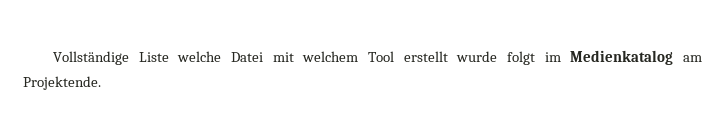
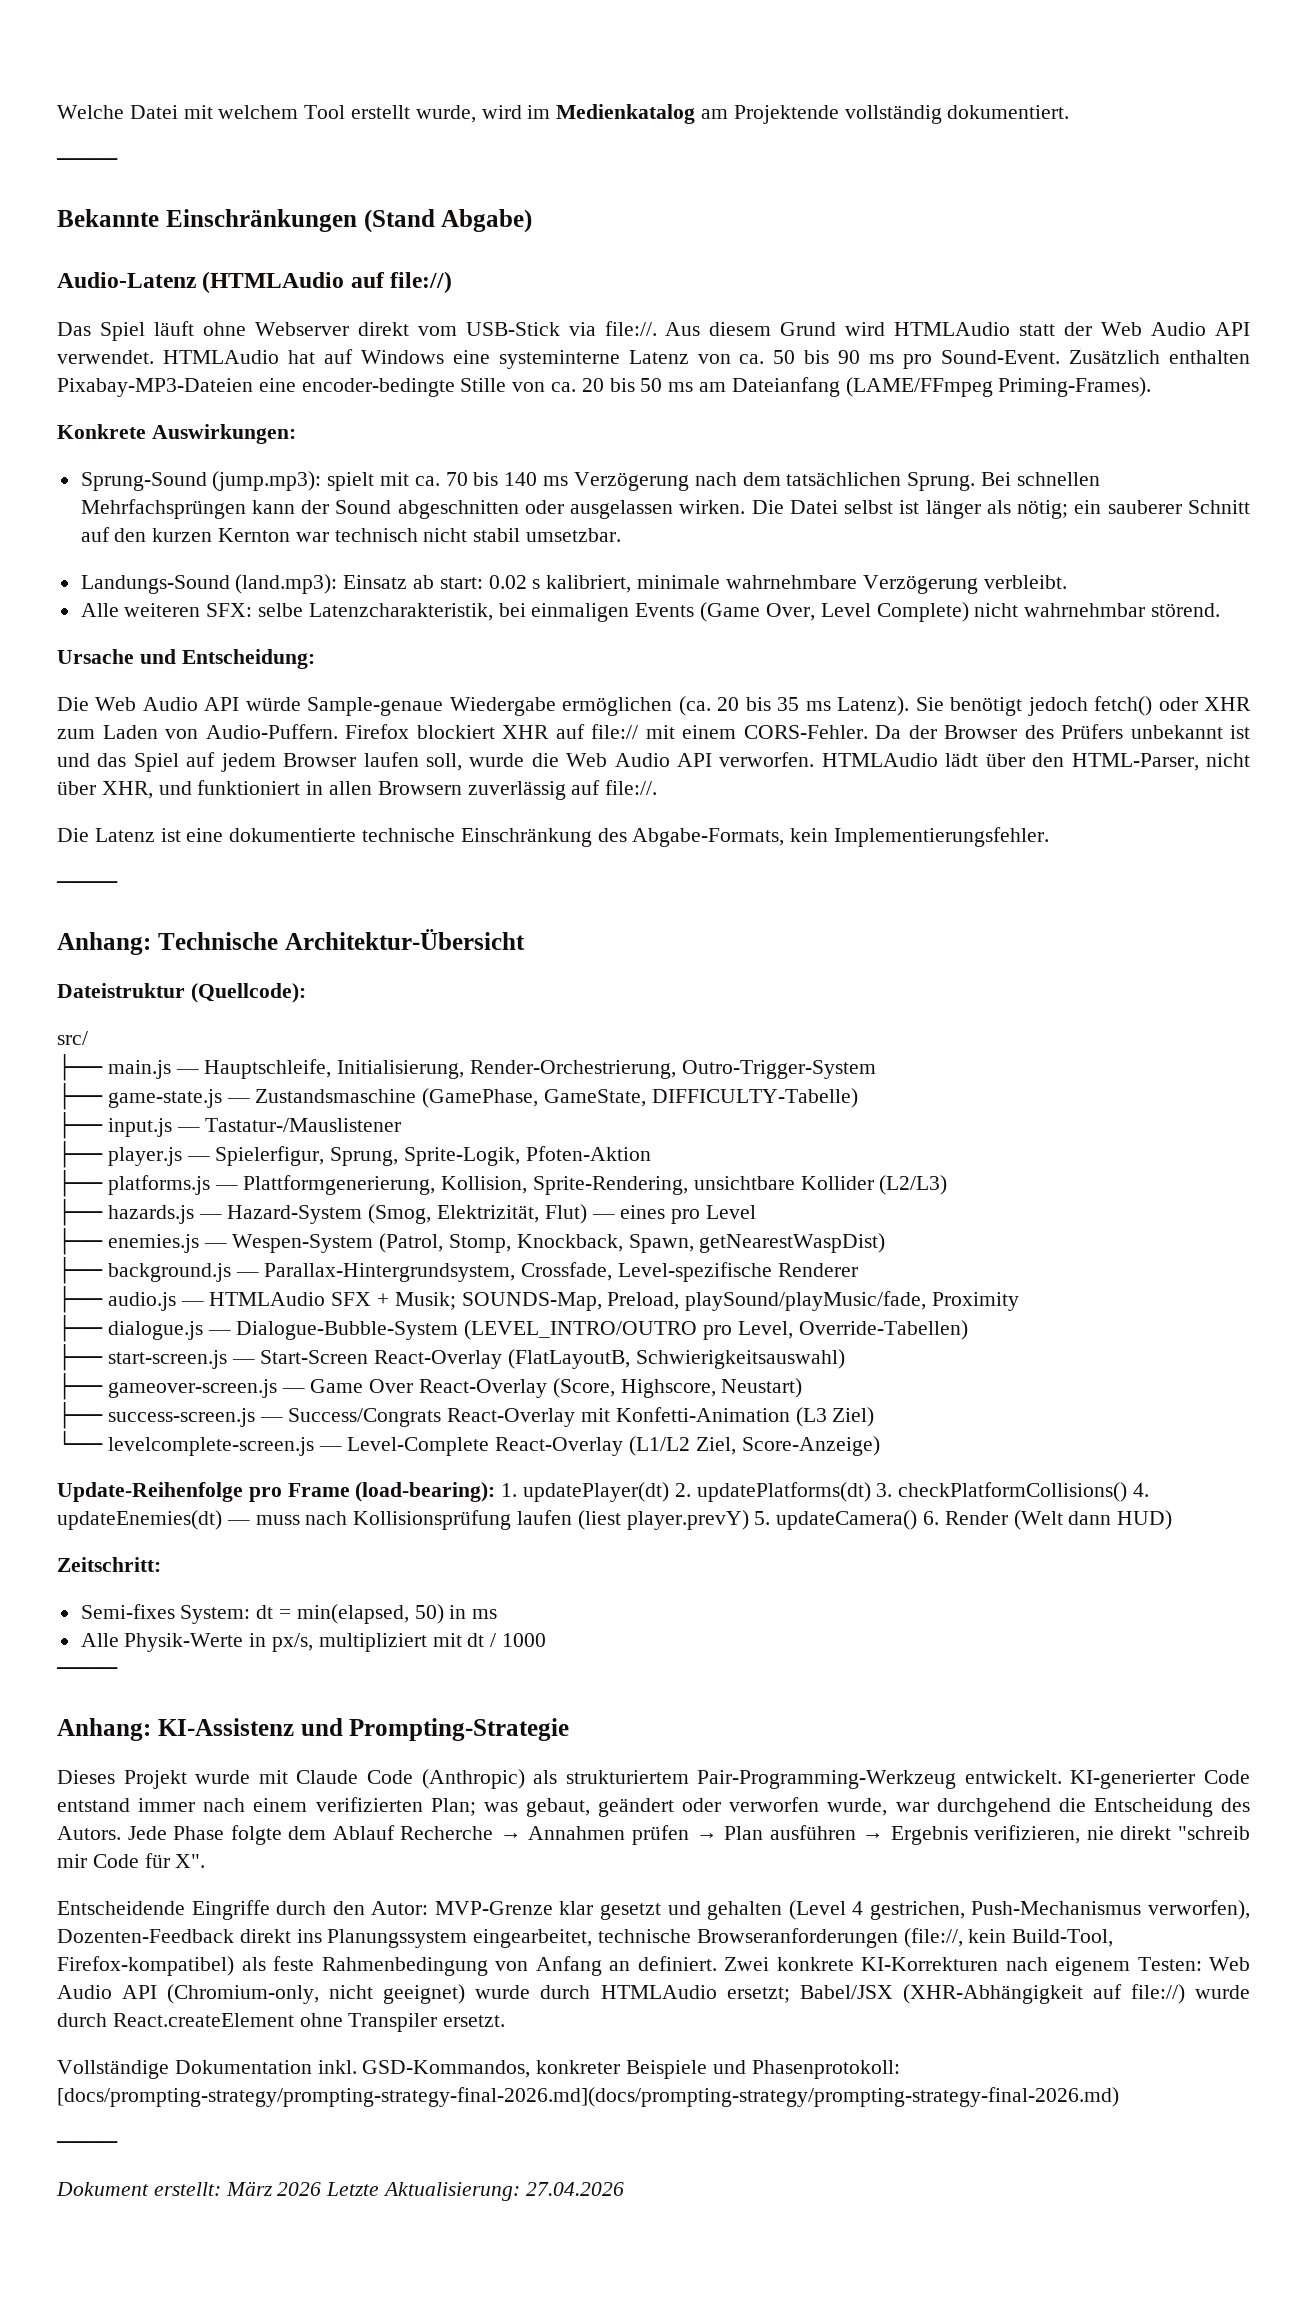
[52,51,222,65] Vollständige Liste welche -> [57,105,124,119] Welche
[456,51,535,65] wurde folgt -> [415,105,522,123] wurde, wird
[23,76,101,90] Projektende. -> [733,105,1070,124] [56,158,118,166] [57,209,533,233] [57,271,453,293] [57,321,1250,341] [57,349,1251,369] [57,377,1152,397] [57,424,296,444] [80,471,1100,491] [80,499,1250,519] [80,527,622,542] [80,574,1067,594] [80,602,1220,622] [57,649,315,669] [57,696,1251,716] [57,724,1250,739] [57,752,1251,772] [57,780,658,800] [57,827,1050,847] [56,881,118,889] [57,929,525,955] [57,983,306,1003] [57,1031,88,1045] [57,1054,876,1081] [57,1083,858,1110] [57,1112,402,1139] [57,1141,651,1168] [57,1170,948,1197] [57,1199,757,1226] [57,1228,886,1255] [57,1257,858,1284] [57,1286,1020,1313] [57,1315,968,1342] [57,1344,845,1371] [57,1373,803,1400] [57,1402,875,1429] [57,1431,880,1456] [57,1482,1150,1502] [57,1510,1173,1530] [57,1557,161,1572] [80,1604,498,1624] [80,1633,547,1652] [56,1667,118,1675] [57,1718,570,1741] [57,1769,1250,1789] [57,1797,1250,1817] [57,1825,1250,1845] [57,1853,206,1868] [57,1900,1250,1920] [57,1928,1114,1948] [57,1956,1250,1976] [57,1984,1251,2004] [57,2013,506,2032] [57,2060,900,2079] [57,2087,1119,2107] [56,2141,118,2149] [56,2181,624,2201] Projektende vollständig dokumentiert. // ──── // Bekannte Einschränkungen (Stand Abgabe) // Audio-Latenz (HTMLAudio auf file://) // Das Spiel läuft ohne Webserver direkt vom USB-Stick via file://. Aus diesem Grund wird HTMLAudio statt der Web Audio API verwendet. HTMLAudio hat auf Windows eine systeminterne Latenz von ca. 50 bis 90 ms pro Sound-Event. Zusätzlich enthalten Pixabay-MP3-Dateien eine encoder-bedingte Stille von ca. 20 bis 50 ms am Dateianfang (LAME/FFmpeg Priming-Frames). // Konkrete Auswirkungen: // Sprung-Sound (jump.mp3): spielt mit ca. 70 bis 140 ms Verzögerung nach dem tatsächlichen Sprung. Bei schnellen Mehrfachsprüngen kann der Sound abgeschnitten oder ausgelassen wirken. Die Datei selbst ist länger als nötig; ein sauberer Schnitt auf den kurzen Kernton war technisch nicht stabil umsetzbar. // Landungs-Sound (land.mp3): Einsatz ab start: 0.02 s kalibriert, minimale wahrnehmbare Verzögerung verbleibt. // Alle weiteren SFX: selbe Latenzcharakteristik, bei einmaligen Events (Game Over, Level Complete) nicht wahrnehmbar störend. // Ursache und Entscheidung: // Die Web Audio API würde Sample-genaue Wiedergabe ermöglichen (ca. 20 bis 35 ms Latenz). Sie benötigt jedoch fetch() oder XHR zum Laden von Audio-Puffern. Firefox blockiert XHR auf file:// mit einem CORS-Fehler. Da der Browser des Prüfers unbekannt ist und das Spiel auf jedem Browser laufen soll, wurde die Web Audio API verworfen. HTMLAudio lädt über den HTML-Parser, nicht über XHR, und funktioniert in allen Browsern zuverlässig auf file://. // Die Latenz ist eine dokumentierte technische Einschränkung des Abgabe-Formats, kein Implementierungsfehler. // ──── // Anhang: Technische Architektur-Übersicht // Dateistruktur (Quellcode): // src/ // ├── main.js — Hauptschleife, Initialisierung, Render-Orchestrierung, Outro-Trigger-System // ├── game-state.js — Zustandsmaschine (GamePhase, GameState, DIFFICULTY-Tabelle) // ├── input.js — Tastatur-/Mauslistener // ├── player.js — Spielerfigur, Sprung, Sprite-Logik, Pfoten-Aktion // ├── platforms.js — Plattformgenerierung, Kollision, Sprite-Rendering, unsichtbare Kollider (L2/L3) // ├── hazards.js — Hazard-System (Smog, Elektrizität, Flut) — eines pro Level // ├── enemies.js — Wespen-System (Patrol, Stomp, Knockback, Spawn, getNearestWaspDist) // ├── background.js — Parallax-Hintergrundsystem, Crossfade, Level-spezifische Renderer // ├── audio.js — HTMLAudio SFX + Musik; SOUNDS-Map, Preload, playSound/playMusic/fade, Proximity // ├── dialogue.js — Dialogue-Bubble-System (LEVEL_INTRO/OUTRO pro Level, Override-Tabellen) // ├── start-screen.js — Start-Screen React-Overlay (FlatLayoutB, Schwierigkeitsauswahl) // ├── gameover-screen.js — Game Over React-Overlay (Score, Highscore, Neustart) // ├── success-screen.js — Success/Congrats React-Overlay mit Konfetti-Animation (L3 Ziel) // └── levelcomplete-screen.js — Level-Complete React-Overlay (L1/L2 Ziel, Score-Anzeige) // Update-Reihenfolge pro Frame (load-bearing): 1. updatePlayer(dt) 2. updatePlatforms(dt) 3. checkPlatformCollisions() 4. updateEnemies(dt) — muss nach Kollisionsprüfung laufen (liest player.prevY) 5. updateCamera() 6. Render (Welt dann HUD) // Zeitschritt: // Semi-fixes System: dt = min(elapsed, 50) in ms // Alle Physik-Werte in px/s, multipliziert mit dt / 1000 // ──── // Anhang: KI-Assistenz und Prompting-Strategie // Dieses Projekt wurde mit Claude Code (Anthropic) als strukturiertem Pair-Programming-Werkzeug entwickelt. KI-generierter Code entstand immer nach einem verifizierten Plan; was gebaut, geändert oder verworfen wurde, war durchgehend die Entscheidung des Autors. Jede Phase folgte dem Ablauf Recherche → Annahmen prüfen → Plan ausführen → Ergebnis verifizieren, nie direkt "schreib mir Code für X". // Entscheidende Eingriffe durch den Autor: MVP-Grenze klar gesetzt und gehalten (Level 4 gestrichen, Push-Mechanismus verworfen), Dozenten-Feedback direkt ins Planungssystem eingearbeitet, technische Browseranforderungen (file://, kein Build-Tool, Firefox-kompatibel) als feste Rahmenbedingung von Anfang an definiert. Zwei konkrete KI-Korrekturen nach eigenem Testen: Web Audio API (Chromium-only, nicht geeignet) wurde durch HTMLAudio ersetzt; Babel/JSX (XHR-Abhängigkeit auf file://) wurde durch React.createElement ohne Transpiler ersetzt. // Vollständige Dokumentation inkl. GSD-Kommandos, konkreter Beispiele und Phasenprotokoll: [docs/prompting-strategy/prompting-strategy-final-2026.md](docs/prompting-strategy/prompting-strategy-final-2026.md) // ──── // Dokument erstellt: März 2026 Letzte Aktualisierung: 27.04.2026

